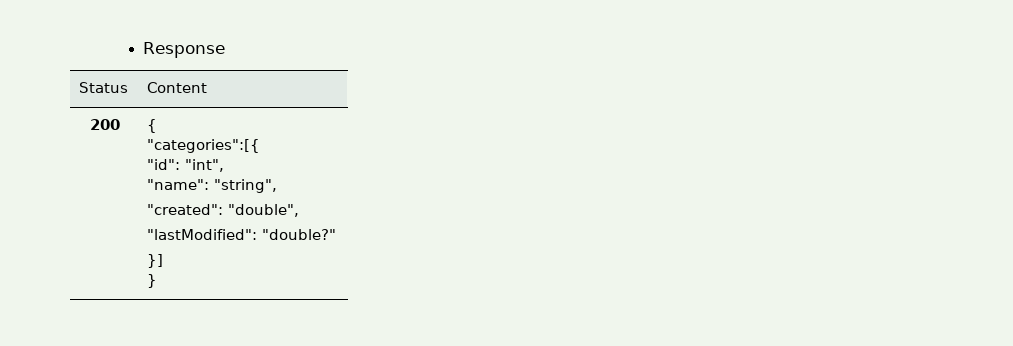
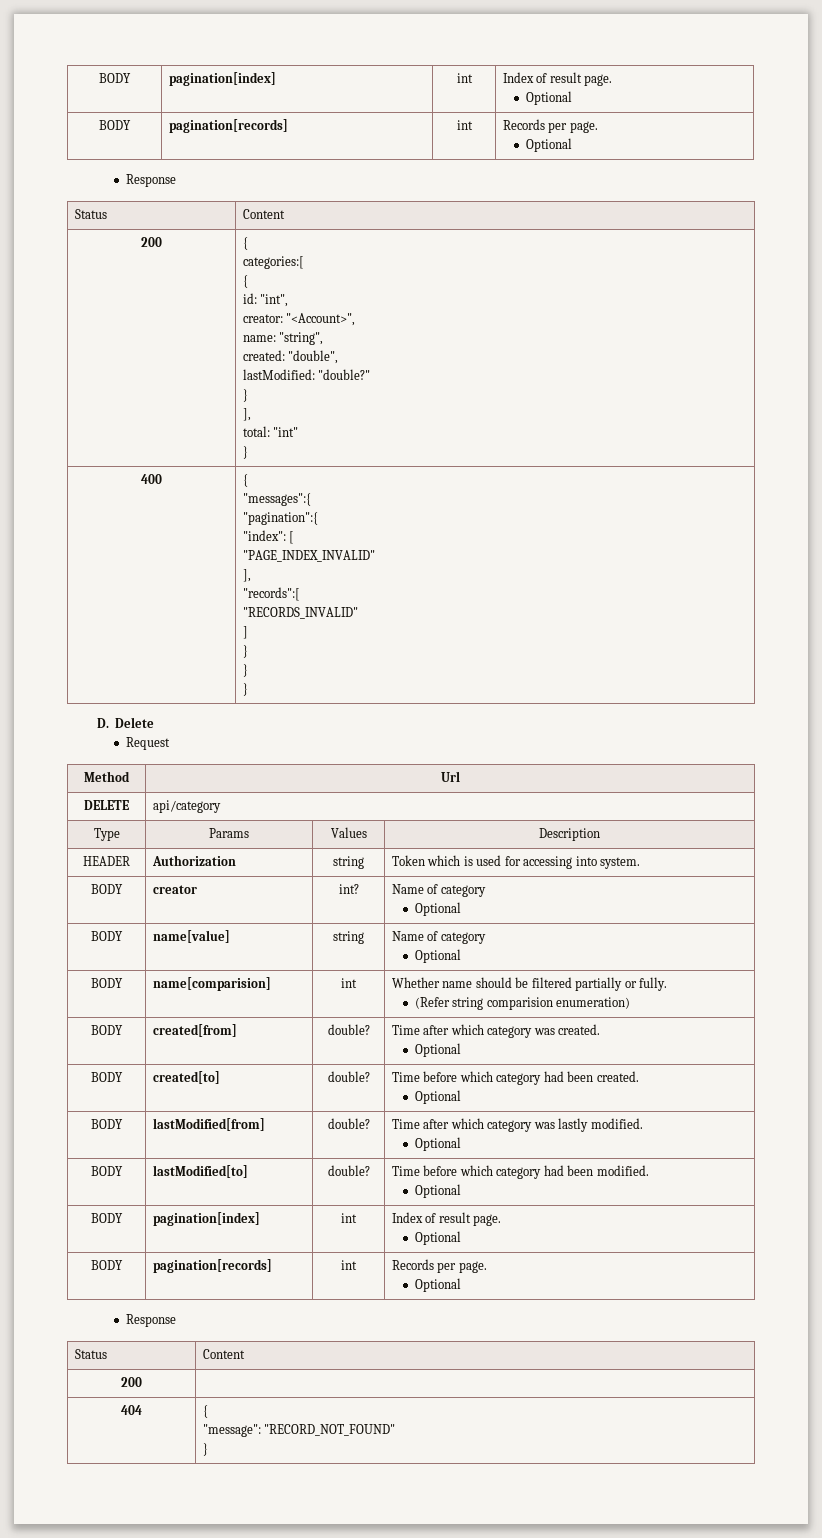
(143, 50) none -> [99,73,131,83] [168,72,276,86] [456,73,473,83] [502,72,613,86] [525,91,572,105] [99,120,131,130] [168,119,288,133] [456,120,473,130] [502,119,598,133] [525,138,572,152] BODY | pagination[index] | int | Index of result page. // Optional // BODY | pagination[records] | int | Records per page. // Optional //
[147,139,261,153] [147,159,225,172] [147,179,210,190] "categories":[{ // "id": "int", // "name": -> [242,256,304,269] [242,275,248,288] [242,293,289,307] [242,313,356,326] [242,335,276,342] categories:[ // { // id: "int", // creator: "<Account>", // name:
[147,204,224,215] "created": -> [242,350,285,361] created:
[147,229,258,240] "lastModified": -> [242,369,315,380] lastModified:
[147,254,164,268] }] -> [242,389,248,402] [242,408,251,421] [242,426,299,437] [242,446,248,459] [141,474,162,484] [242,474,248,487] [242,493,311,506] [242,512,318,525] [242,530,295,544] [242,550,375,562] [242,569,251,582] [242,587,300,601] [242,607,358,619] [242,626,248,639] [242,645,248,658] [242,664,248,677] [242,683,248,696] [96,717,155,728] [126,737,171,750] [84,771,130,782] [440,771,460,782] [84,800,129,810] [152,800,221,813] [93,828,120,841] [209,828,249,838] [330,827,367,838] [539,828,600,841] [83,856,130,866] [151,855,236,866] [333,856,364,869] [391,855,641,869] [91,884,123,894] [152,885,197,894] [338,884,359,894] [391,884,486,897] [414,902,461,916] [91,931,123,941] [152,930,230,943] [333,931,364,944] [391,931,486,944] [414,949,461,963] [91,978,123,988] [152,977,271,991] [341,978,357,988] [391,977,668,991] [414,997,631,1010] [91,1025,123,1035] [152,1024,237,1037] [327,1024,370,1035] [391,1024,601,1038] [414,1043,461,1057] [91,1072,123,1082] [152,1071,220,1084] [327,1071,370,1082] [391,1071,639,1085] [414,1090,461,1104] [91,1119,123,1129] [152,1118,265,1131] [327,1118,370,1129] [391,1118,643,1132] [414,1137,461,1151] [91,1166,123,1176] [152,1165,248,1178] [327,1165,370,1176] [391,1165,649,1179] [414,1184,461,1198] [91,1213,123,1223] [152,1212,260,1226] [341,1213,357,1223] [391,1212,502,1226] [414,1231,461,1245] [91,1260,123,1270] [152,1259,272,1273] [341,1260,357,1270] [391,1259,487,1273] [414,1278,461,1292] [126,1314,177,1327] [74,1349,107,1359] [202,1349,245,1359] [121,1377,142,1387] [121,1405,142,1415] [202,1405,208,1418] [202,1424,396,1437] } // ], // total: "int" // } // 400 | { // "messages":{ // "pagination":{ // "index": [ // "PAGE_INDEX_INVALID" // ], // "records":[ // "RECORDS_INVALID" // ] // } // } // } // D. Delete // Request // Method | Url // DELETE | api/category // Type | Params | Values | Description // HEADER | Authorization | string | Token which is used for accessing into system. // BODY | creator | int? | Name of category // Optional // BODY | name[value] | string | Name of category // Optional // BODY | name[comparision] | int | Whether name should be filtered partially or fully. // (Refer string comparision enumeration) // BODY | created[from] | double? | Time after which category was created. // Optional // BODY | created[to] | double? | Time before which category had been created. // Optional // BODY | lastModified[from] | double? | Time after which category was lastly modified. // Optional // BODY | lastModified[to] | double? | Time before which category had been modified. // Optional // BODY | pagination[index] | int | Index of result page. // Optional // BODY | pagination[records] | int | Records per page. // Optional // Response // Status | Content // 200 | // 404 | { // "message": "RECORD_NOT_FOUND"

